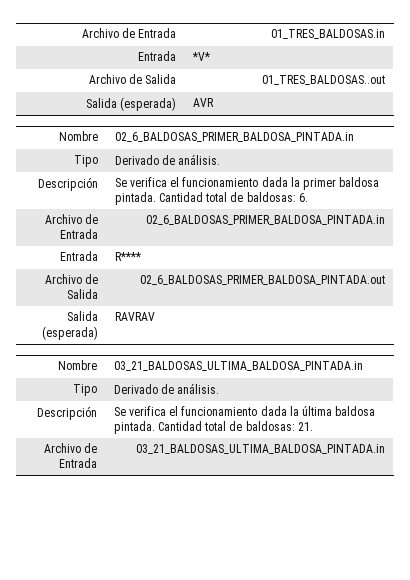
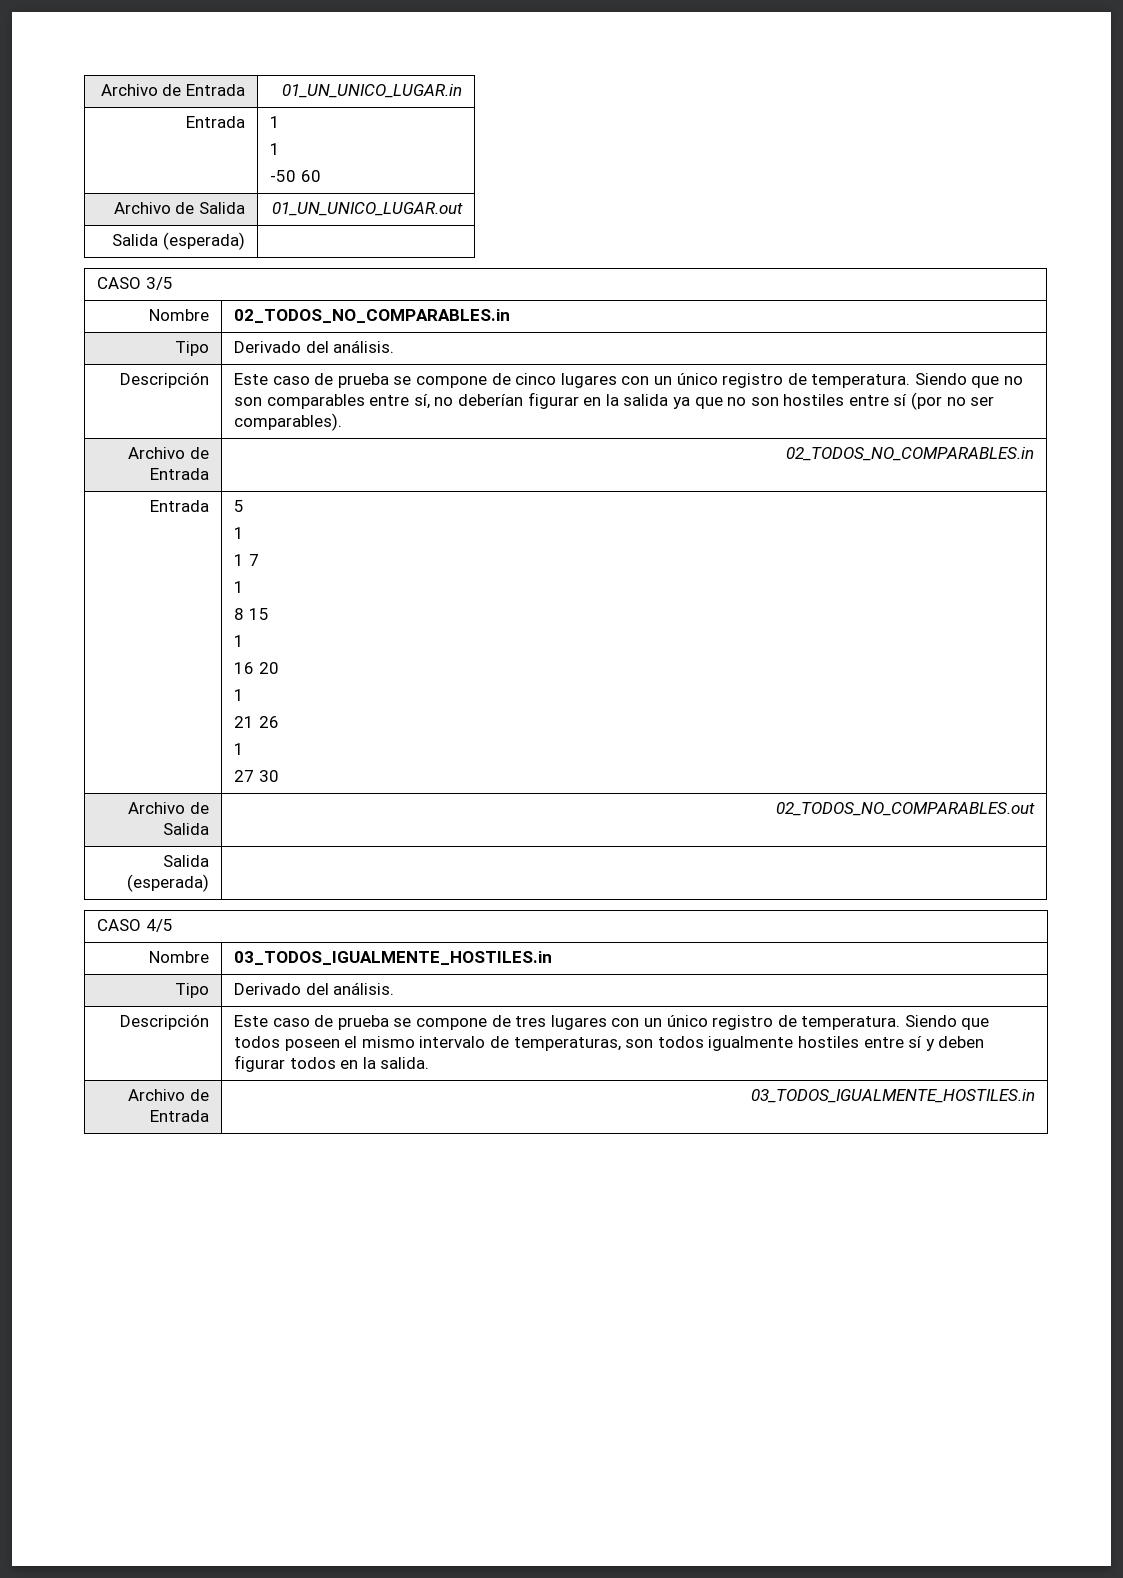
[81,28,177,38] [271,29,386,39] [138,51,177,61] [191,52,210,61] [88,74,177,84] [262,75,386,85] [86,97,177,111] [192,98,214,107] [59,131,99,141] [114,132,354,142] [74,155,99,167] [114,154,221,165] [38,177,99,191] [114,177,380,190] [114,192,308,205] [45,214,99,224] [60,229,99,239] [146,215,386,225] [60,251,99,261] [114,252,141,261] [45,274,99,284] [67,289,99,299] [140,275,386,285] [67,311,99,321] [42,326,99,340] [114,312,155,321] [58,360,98,370] [113,361,363,371] [73,384,98,396] [113,383,220,394] [37,406,98,420] [113,406,376,416] [113,421,313,434] [44,443,98,453] [59,458,98,468] [136,444,386,454] Archivo de Entrada | 01_TRES_BALDOSAS.in // Entrada | *V* // Archivo de Salida | 01_TRES_BALDOSAS..out // Salida (esperada) | AVR // Nombre | 02_6_BALDOSAS_PRIMER_BALDOSA_PINTADA.in // Tipo | Derivado de análisis. // Descripción | Se verifica el funcionamiento dada la primer baldosa pintada. Cantidad total de baldosas: 6. // Archivo de Entrada | 02_6_BALDOSAS_PRIMER_BALDOSA_PINTADA.in // Entrada | R**** // Archivo de Salida | 02_6_BALDOSAS_PRIMER_BALDOSA_PINTADA.out // Salida (esperada) | RAVRAV // Nombre | 03_21_BALDOSAS_ULTIMA_BALDOSA_PINTADA.in // Tipo | Derivado de análisis. // Descripción | Se verifica el funcionamiento dada la última baldosa pintada. Cantidad total de baldosas: 21. // Archivo de Entrada | 03_21_BALDOSAS_ULTIMA_BALDOSA_PINTADA.in -> [100,84,245,96] [281,84,462,98] [185,116,245,128] [270,116,281,128] [270,143,281,155] [270,170,321,182] [113,202,245,214] [271,202,463,216] [112,232,245,250] [97,277,173,290] [148,309,209,321] [234,309,511,323] [174,341,209,356] [234,340,395,353] [119,372,209,388] [234,373,1024,388] [234,392,995,410] [234,413,343,431] [128,447,209,459] [149,468,209,480] [785,447,1034,461] [149,500,209,512] [234,500,245,512] [234,527,245,539] [234,554,259,566] [234,581,245,593] [234,608,269,620] [234,635,245,647] [234,662,279,674] [234,689,245,701] [234,716,279,728] [234,743,245,755] [234,770,279,782] [128,802,209,814] [162,823,209,835] [775,802,1035,816] [162,855,209,867] [126,874,209,892] [97,919,173,932] [148,951,209,963] [234,951,553,965] [174,983,209,998] [234,982,395,995] [119,1014,209,1030] [234,1015,990,1030] [234,1036,985,1051] [234,1055,430,1072] [128,1089,209,1101] [149,1110,209,1122] [750,1089,1035,1103] Archivo de Entrada | 01_UN_UNICO_LUGAR.in // Entrada | 1 // 1 // -50 60 // Archivo de Salida | 01_UN_UNICO_LUGAR.out // Salida (esperada) | // CASO 3/5 // Nombre | 02_TODOS_NO_COMPARABLES.in // Tipo | Derivado del análisis. // Descripción | Este caso de prueba se compone de cinco lugares con un único registro de temperatura. Siendo que no son comparables entre sí, no deberían figurar en la salida ya que no son hostiles entre sí (por no ser comparables). // Archivo de Entrada | 02_TODOS_NO_COMPARABLES.in // Entrada | 5 // 1 // 1 7 // 1 // 8 15 // 1 // 16 20 // 1 // 21 26 // 1 // 27 30 // Archivo de Salida | 02_TODOS_NO_COMPARABLES.out // Salida (esperada) | // CASO 4/5 // Nombre | 03_TODOS_IGUALMENTE_HOSTILES.in // Tipo | Derivado del análisis. // Descripción | Este caso de prueba se compone de tres lugares con un único registro de temperatura. Siendo que todos poseen el mismo intervalo de temperaturas, son todos igualmente hostiles entre sí y deben figurar todos en la salida. // Archivo de Entrada | 03_TODOS_IGUALMENTE_HOSTILES.in

